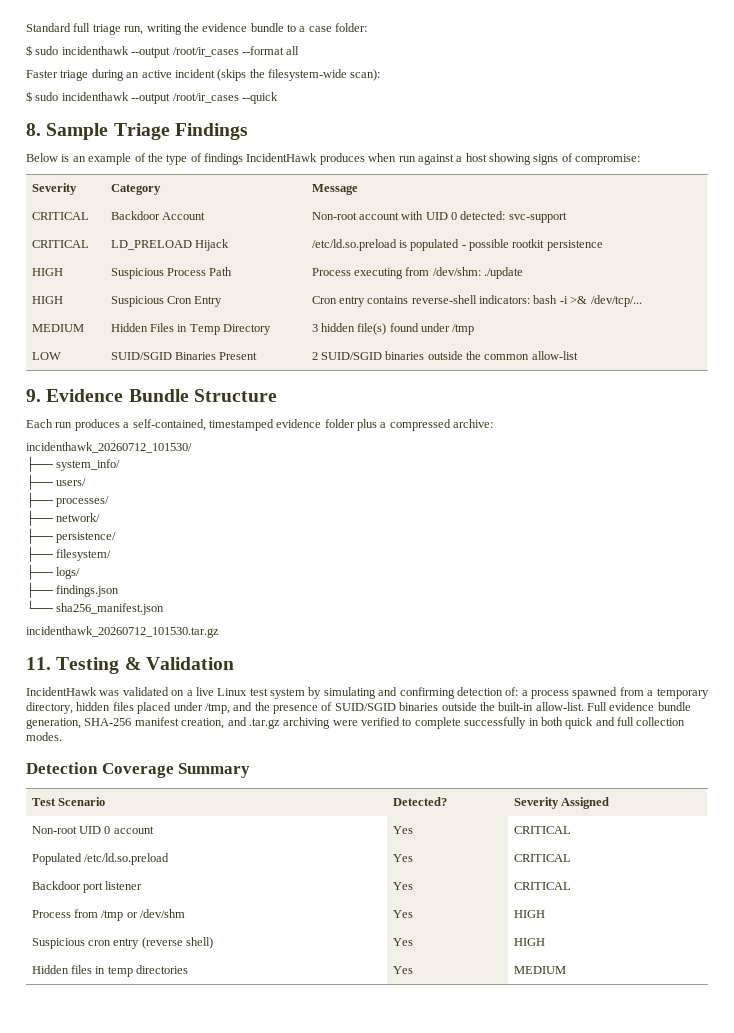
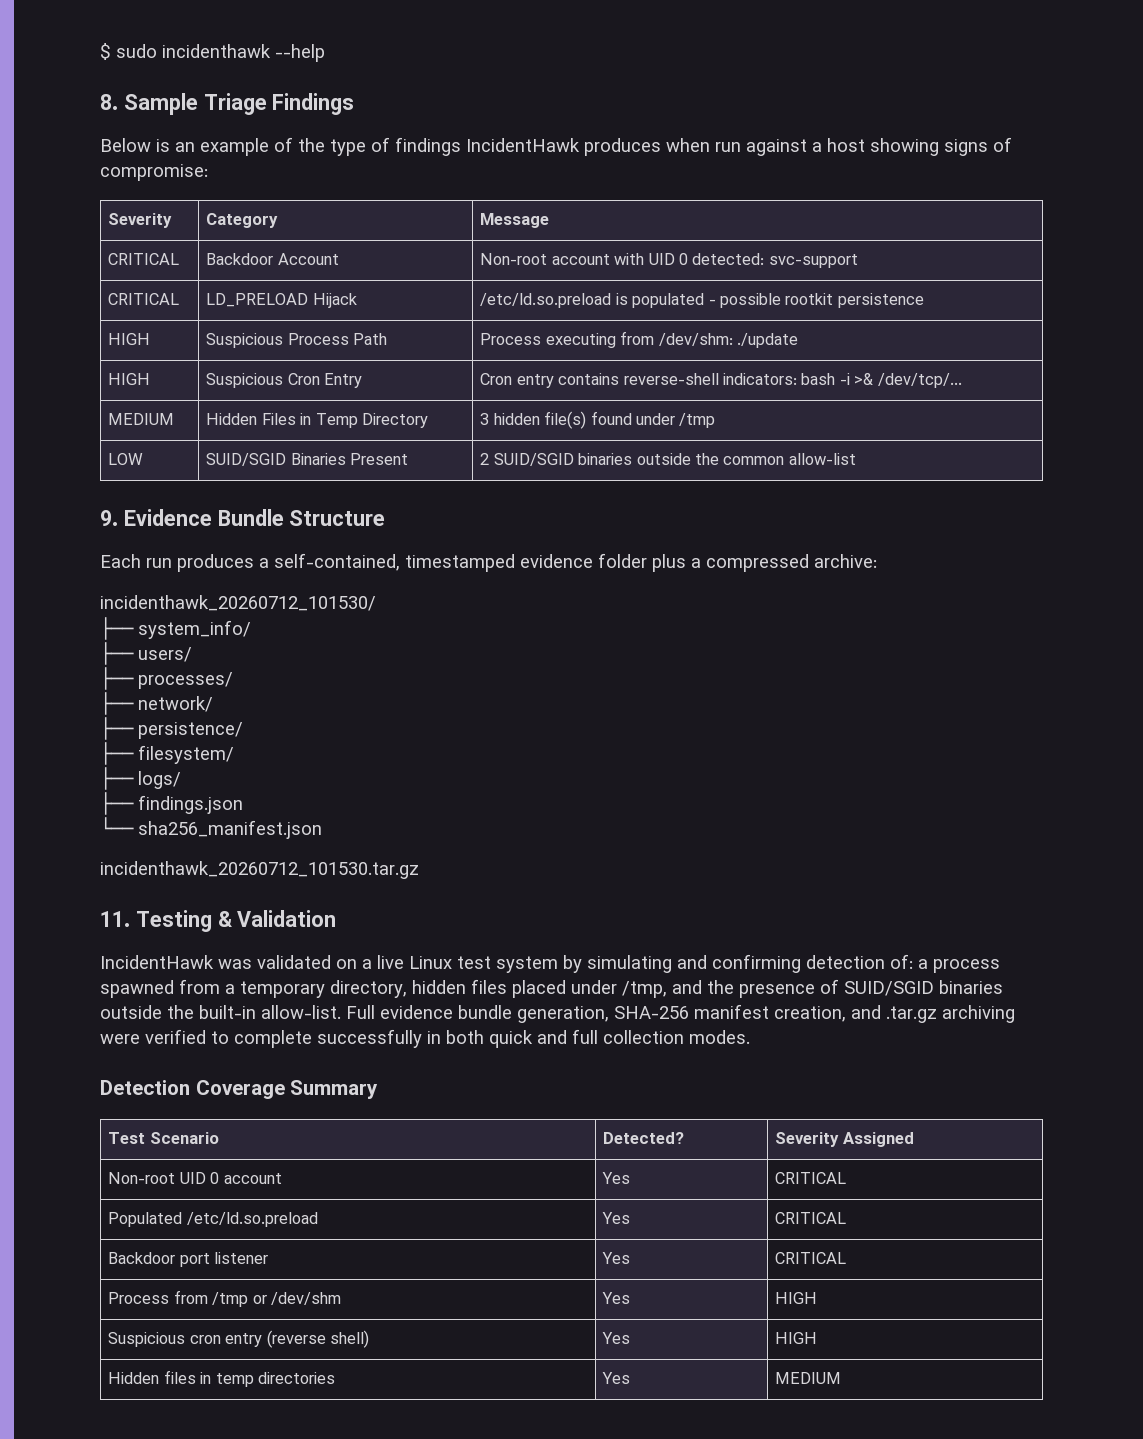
[26,23,368,35] [26,45,300,58] [26,69,381,81] [26,91,278,104] Standard full triage run, writing the evidence bundle to a case folder: // $ sudo incidenthawk --output /root/ir_cases --format all // Faster triage during an active incident (skips the filesystem-wide scan): // $ sudo incidenthawk --output /root/ir_cases --quick -> [100,43,325,62] $ sudo incidenthawk --help

